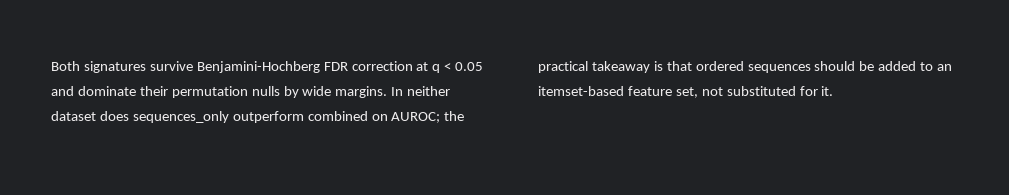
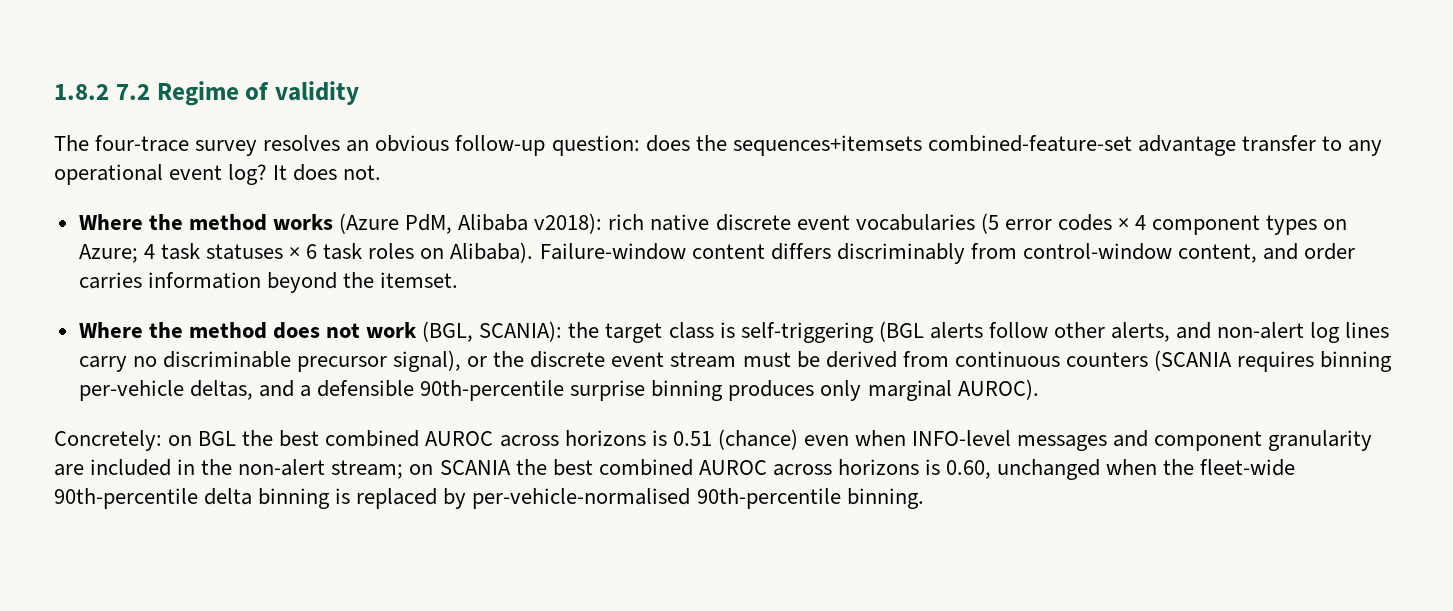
[51,61,484,73] [51,86,451,98] [51,111,465,123] [538,61,953,73] [538,86,834,98] Both signatures survive Benjamini-Hochberg FDR correction at q < 0.05 and dominate their permutation nulls by wide margins. In neither dataset does sequences_only outperform combined on AUROC; the practical takeaway is that ordered sequences should be added to an itemset-based feature set, not substituted for it. -> [54,81,359,106] [54,135,1383,156] [54,164,382,185] [78,213,1348,235] [78,242,1356,264] [78,272,459,293] [78,321,1390,343] [78,350,1393,372] [78,379,1039,401] [54,429,1373,451] [54,459,1296,480] [54,488,924,509] 1.8.2 7.2 Regime of validity // The four-trace survey resolves an obvious follow-up question: does the sequences+itemsets combined-feature-set advantage transfer to any operational event log? It does not. // Where the method works (Azure PdM, Alibaba v2018): rich native discrete event vocabularies (5 error codes × 4 component types on Azure; 4 task statuses × 6 task roles on Alibaba). Failure-window content differs discriminably from control-window content, and order carries information beyond the itemset. // Where the method does not work (BGL, SCANIA): the target class is self-triggering (BGL alerts follow other alerts, and non-alert log lines carry no discriminable precursor signal), or the discrete event stream must be derived from continuous counters (SCANIA requires binning per-vehicle deltas, and a defensible 90th-percentile surprise binning produces only marginal AUROC). // Concretely: on BGL the best combined AUROC across horizons is 0.51 (chance) even when INFO-level messages and component granularity are included in the non-alert stream; on SCANIA the best combined AUROC across horizons is 0.60, unchanged when the fleet-wide 90th-percentile delta binning is replaced by per-vehicle-normalised 90th-percentile binning.

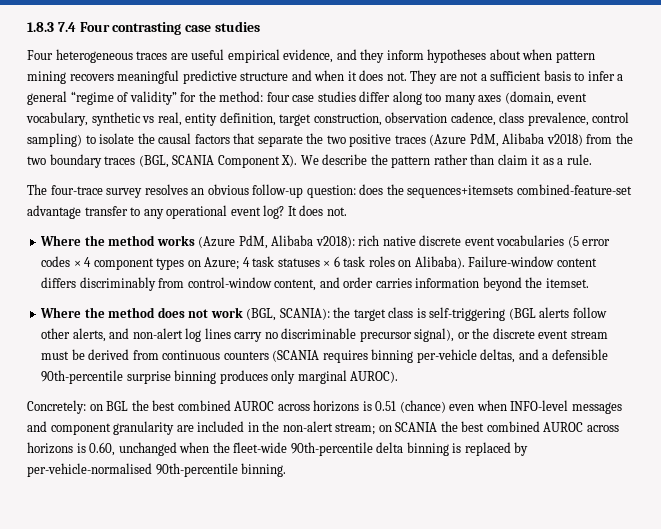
[54,81,359,106] 1.8.2 7.2 Regime of validity -> [27,21,260,35] [27,49,595,63] [27,70,624,84] [27,91,588,105] [26,112,630,126] [27,133,633,147] [27,154,592,168] 1.8.3 7.4 Four contrasting case studies // Four heterogeneous traces are useful empirical evidence, and they inform hypotheses about when pattern mining recovers meaningful predictive structure and when it does not. They are not a sufficient basis to infer a general “regime of validity” for the method: four case studies differ along too many axes (domain, event vocabulary, synthetic vs real, entity definition, target construction, observation cadence, class prevalence, control sampling) to isolate the causal factors that separate the two positive traces (Azure PdM, Alibaba v2018) from the two boundary traces (BGL, SCANIA Component X). We describe the pattern rather than claim it as a rule.

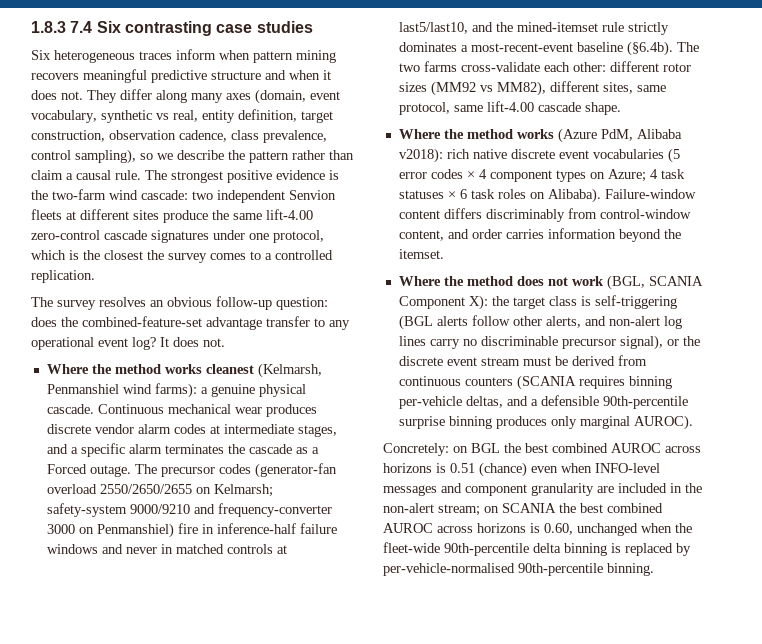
[79,22,110,32] Four -> [96,21,121,33] Six
[27,50,53,60] Four -> [31,50,51,60] Six
[170,49,521,63] are useful empirical evidence, and they inform hypotheses about -> [176,49,216,60] inform
[439,70,624,81] [27,91,356,105] are not a sufficient basis to infer a general “regime of validity” for the method: four case studies -> (117, 96) none
[425,93,442,102] too -> (187, 96) none
[27,133,633,147] [27,154,319,168] sampling) to isolate the causal factors that separate the two positive traces (Azure PdM, Alibaba v2018) from the two boundary traces (BGL, SCANIA Component X). We -> [75,149,173,164] sampling), so we
[531,154,592,165] [27,184,103,195] it as a rule. // The four-trace -> [66,170,339,183] [31,189,336,203] [31,209,313,223] [31,230,324,243] [31,250,333,263] [31,270,95,283] [31,297,53,307] a causal rule. The strongest positive evidence is the two-farm wind cascade: two independent Senvion fleets at different sites produce the same lift-4.00 zero-control cascade signatures under one protocol, which is the closest the survey comes to a controlled replication. // The
[407,185,514,198] sequences+itemsets -> (78, 322) none
(347, 211) none -> [46,363,322,378] [46,383,306,398] [46,404,317,417] [46,424,337,437] [46,443,319,457] [46,463,337,478] [46,484,273,497] [46,503,332,517] [46,523,337,538] [46,544,287,554] [398,22,669,35] [398,41,699,56] [398,61,691,72] [398,81,666,96] [398,101,621,115] // Where the method works cleanest (Kelmarsh, Penmanshiel wind farms): a genuine physical cascade. Continuous mechanical wear produces discrete vendor alarm codes at intermediate stages, and a specific alarm terminates the cascade as a Forced outage. The precursor codes (generator-fan overload 2550/2650/2655 on Kelmarsh; safety-system 9000/9210 and frequency-converter 3000 on Penmanshiel) fire in inference-half failure windows and never in matched controls at last5/last10, and the mined-itemset rule strictly dominates a most-recent-event baseline (§6.4b). The two farms cross-validate each other: different rotor sizes (MM92 vs MM82), different sites, same protocol, same lift-4.00 cascade shape.
[279,308,330,320] SCANIA): -> [648,276,703,286] [398,295,488,310] SCANIA Component X):

